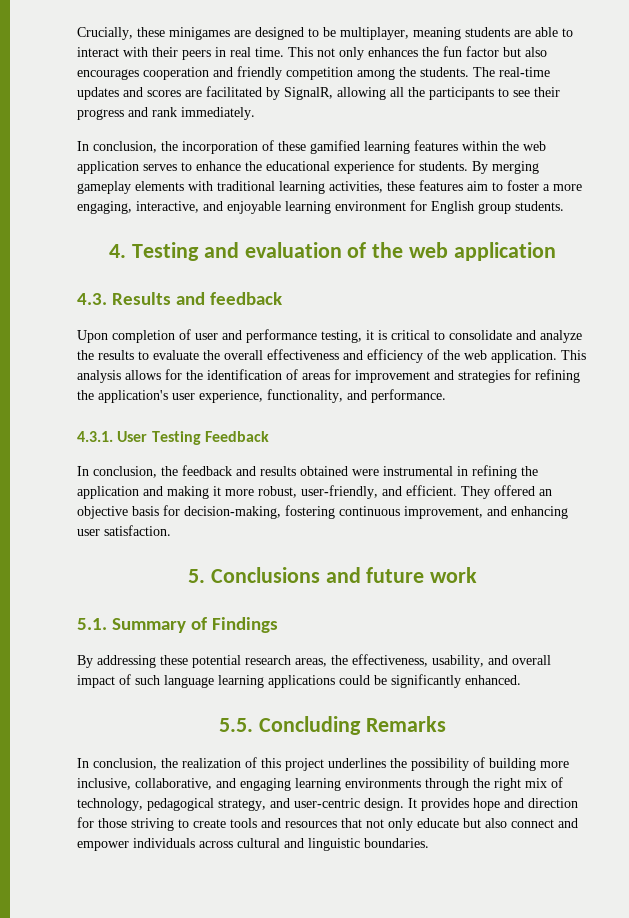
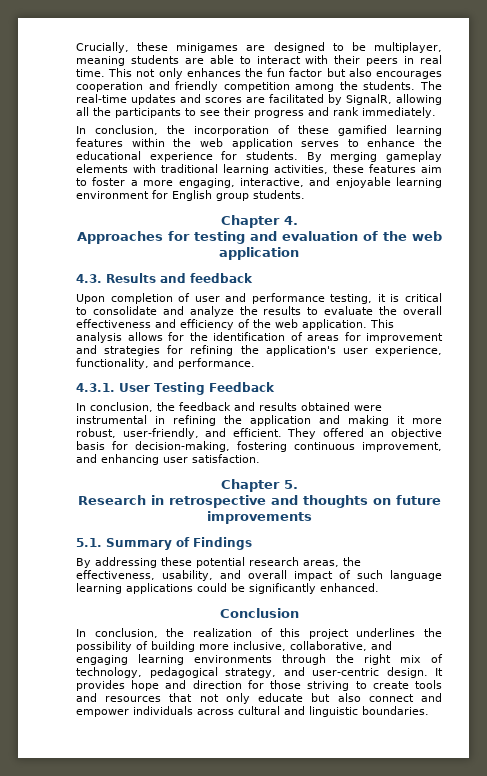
(564, 206) none -> [220,215,280,228] Chapter
[131,242,199,261] Testing -> [76,231,245,244] // Approaches for testing
(171, 530) none -> [220,479,280,492] Chapter
[210,567,478,583] Conclusions and future work -> [77,495,441,508] [206,511,312,524] // Research in retrospective and thoughts on future improvements
[219,716,446,735] 5.5. Concluding Remarks -> [219,608,299,618] Conclusion

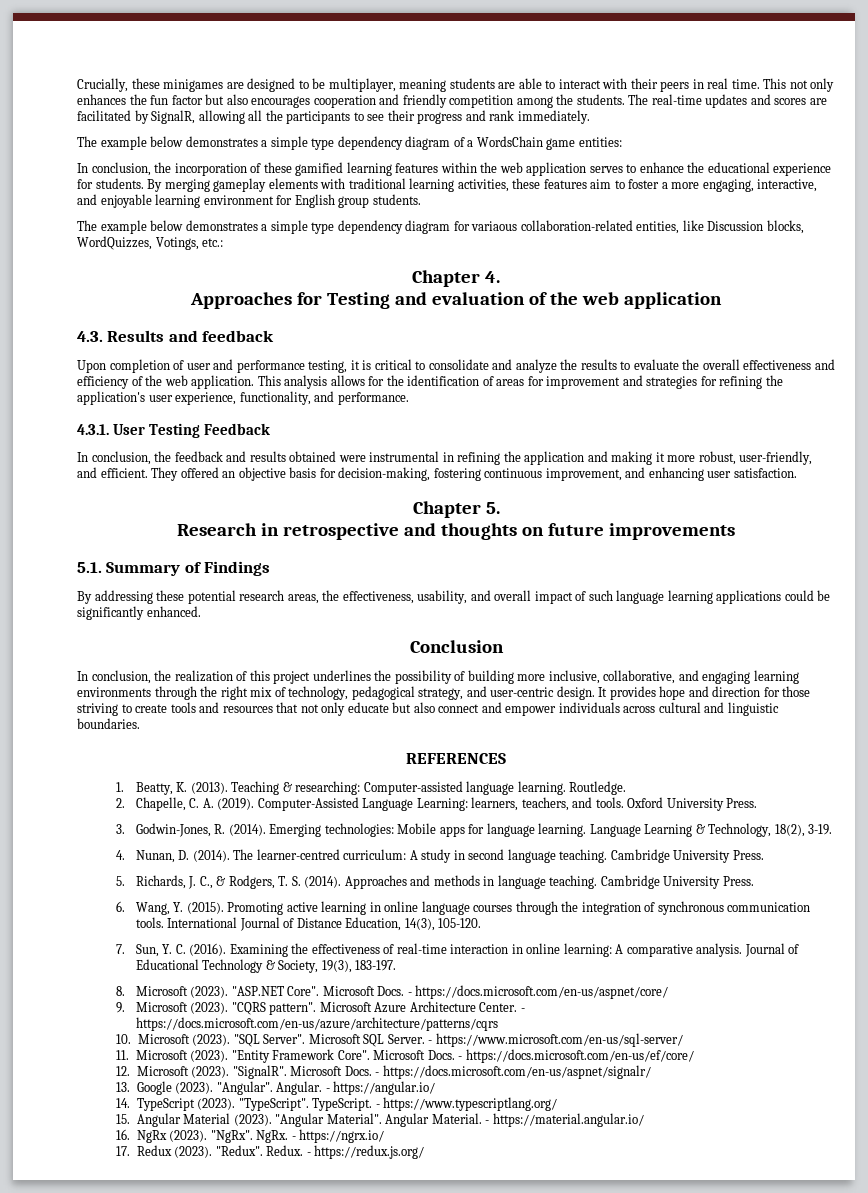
(436, 112) none -> [77,136,622,150] // The example below demonstrates a simple type dependency diagram of a WordsChain game entities:
(305, 194) none -> [77,220,804,234] [77,236,224,250] // The example below demonstrates a simple type dependency diagram for variaous collaboration-related entities, like Discussion blocks, WordQuizzes, Votings, etc.:
[193,231,245,244] testing -> [327,292,391,309] Testing
(429, 710) none -> [406,753,506,764] [116,781,627,795] [116,797,758,811] [116,823,833,837] [116,849,764,863] [116,875,754,889] [116,901,811,915] [135,917,482,931] [116,943,800,957] [135,959,397,973] [116,985,669,999] [116,1001,525,1015] [135,1017,498,1031] [116,1033,683,1047] [116,1049,694,1063] [116,1065,651,1079] [116,1081,436,1095] [116,1097,558,1111] [116,1113,644,1127] [116,1129,385,1143] [116,1145,425,1159] // REFERENCES // 1. Beatty, K. (2013). Teaching & researching: Computer-assisted language learning. Routledge. // 2. Chapelle, C. A. (2019). Computer-Assisted Language Learning: learners, teachers, and tools. Oxford University Press. // 3. Godwin-Jones, R. (2014). Emerging technologies: Mobile apps for language learning. Language Learning & Technology, 18(2), 3-19. // 4. Nunan, D. (2014). The learner-centred curriculum: A study in second language teaching. Cambridge University Press. // 5. Richards, J. C., & Rodgers, T. S. (2014). Approaches and methods in language teaching. Cambridge University Press. // 6. Wang, Y. (2015). Promoting active learning in online language courses through the integration of synchronous communication tools. International Journal of Distance Education, 14(3), 105-120. // 7. Sun, Y. C. (2016). Examining the effectiveness of real-time interaction in online learning: A comparative analysis. Journal of Educational Technology & Society, 19(3), 183-197. // 8. Microsoft (2023). "ASP.NET Core". Microsoft Docs. - https://docs.microsoft.com/en-us/aspnet/core/ // 9. Microsoft (2023). "CQRS pattern". Microsoft Azure Architecture Center. - https://docs.microsoft.com/en-us/azure/architecture/patterns/cqrs // 10. Microsoft (2023). "SQL Server". Microsoft SQL Server. - https://www.microsoft.com/en-us/sql-server/ // 11. Microsoft (2023). "Entity Framework Core". Microsoft Docs. - https://docs.microsoft.com/en-us/ef/core/ // 12. Microsoft (2023). "SignalR". Microsoft Docs. - https://docs.microsoft.com/en-us/aspnet/signalr/ // 13. Google (2023). "Angular". Angular. - https://angular.io/ // 14. TypeScript (2023). "TypeScript". TypeScript. - https://www.typescriptlang.org/ // 15. Angular Material (2023). "Angular Material". Angular Material. - https://material.angular.io/ // 16. NgRx (2023). "NgRx". NgRx. - https://ngrx.io/ // 17. Redux (2023). "Redux". Redux. - https://redux.js.org/

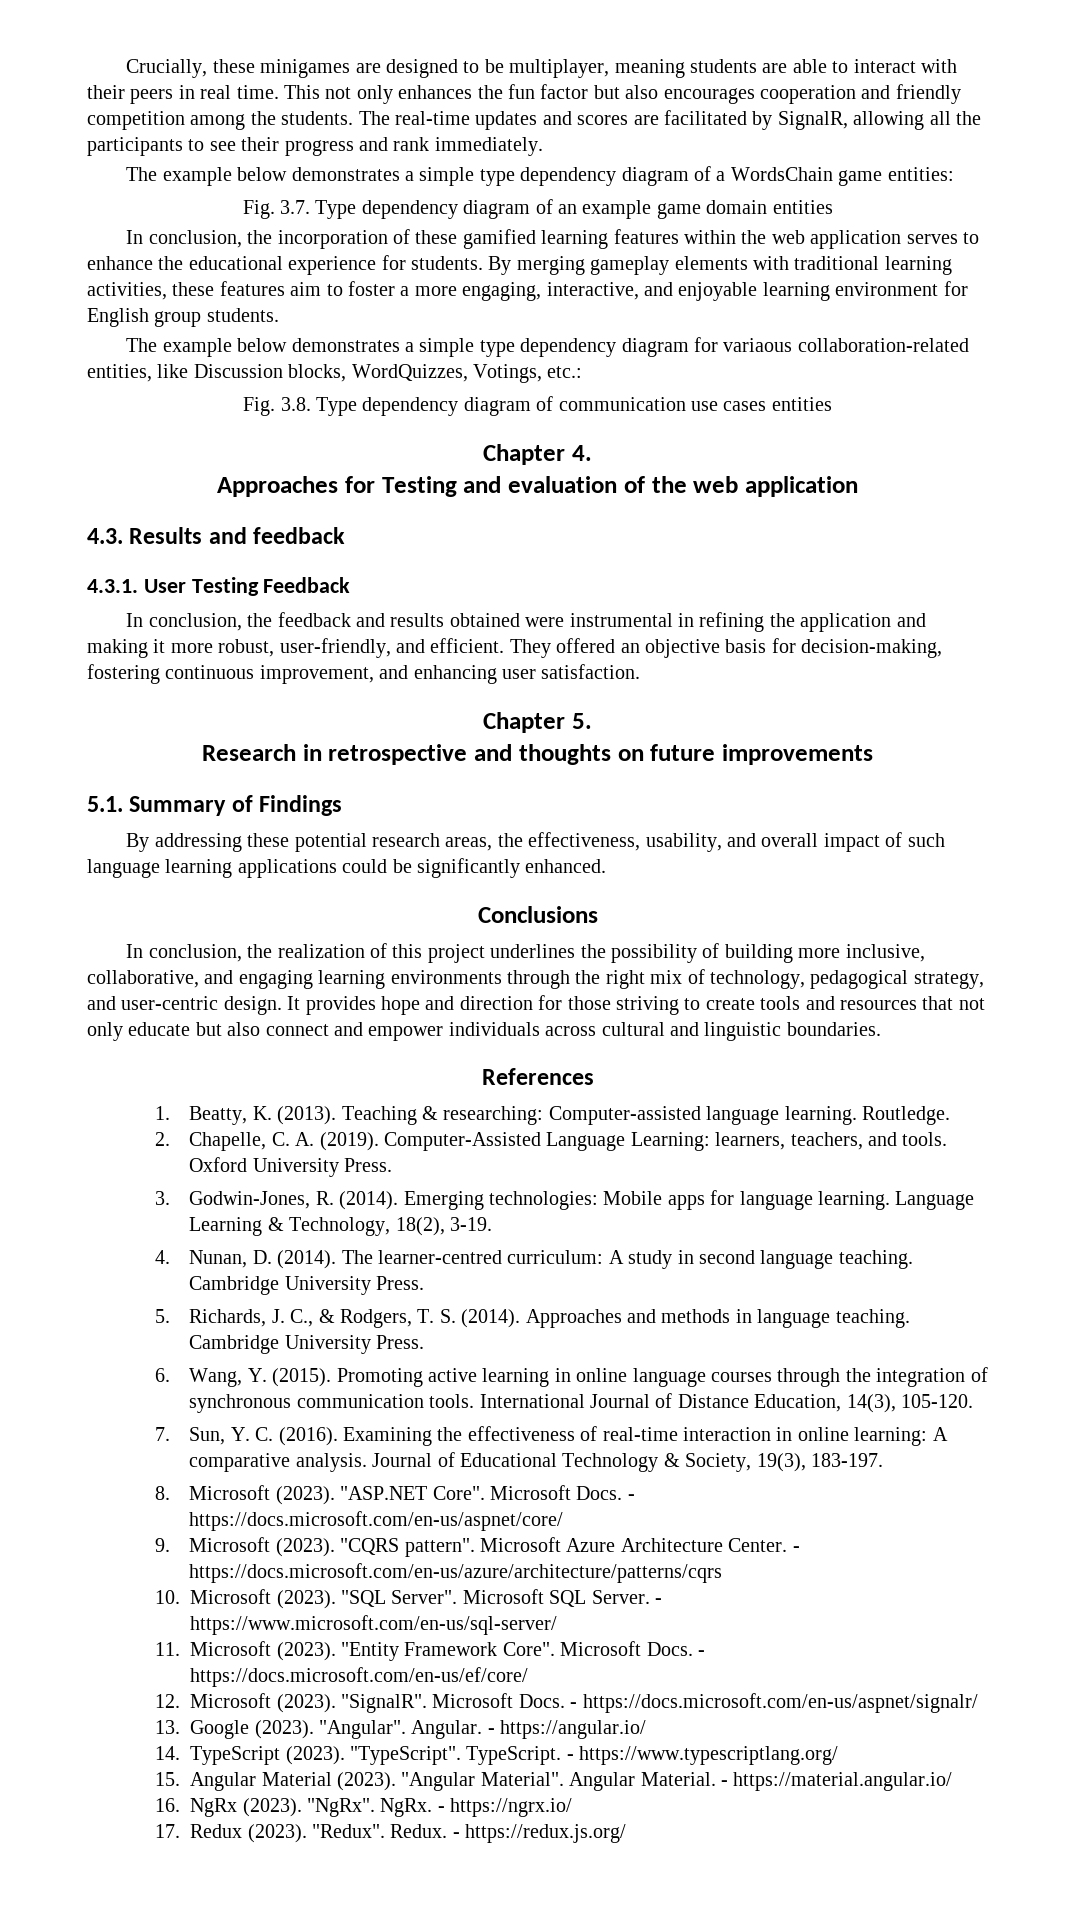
(622, 142) none -> [242,199,833,219] // Fig. 3.7. Type dependency diagram of an example game domain entities
(224, 242) none -> [243,396,832,416] // Fig. 3.8. Type dependency diagram of communication use cases entities
[77,359,835,373] [77,375,783,389] [77,391,409,405] // Upon completion of user and performance testing, it is critical to consolidate and analyze the results to evaluate the overall effectiveness and efficiency of the web application. This analysis allows for the identification of areas for improvement and strategies for refining the application's user experience, functionality, and performance. -> (346, 535) none
[409,640,504,653] Conclusion -> [477,906,598,923] Conclusions
[406,753,506,764] REFERENCES -> [481,1068,594,1085] References

